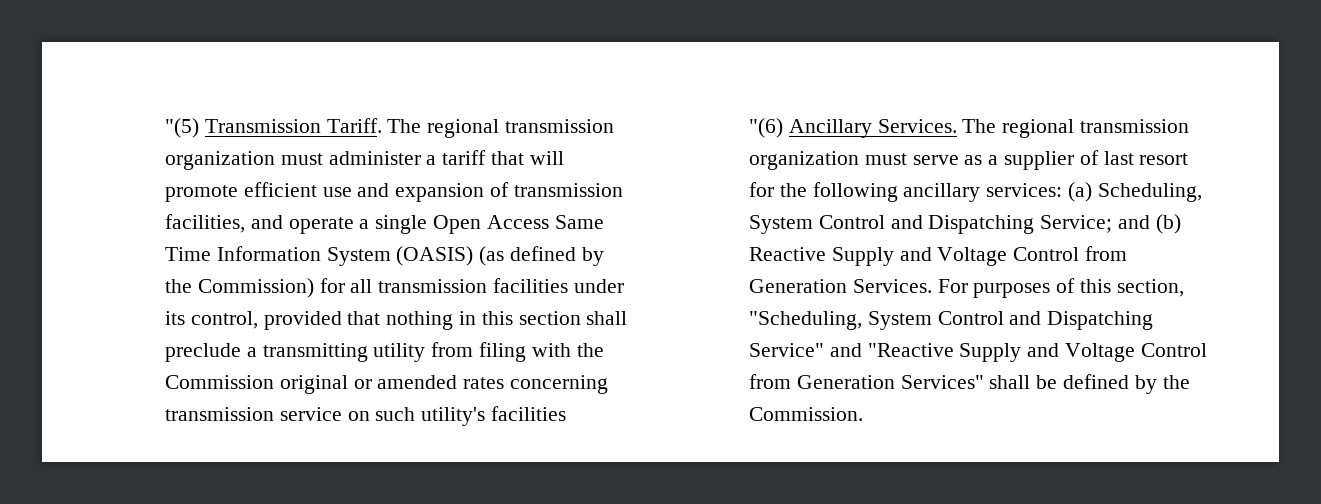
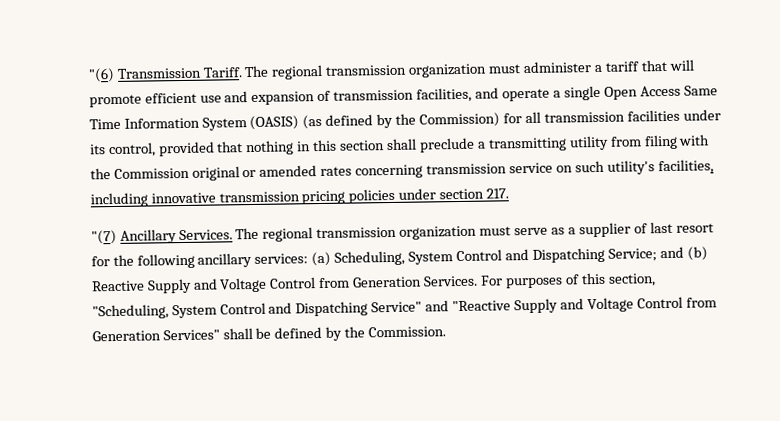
[164,118,199,138] "(5) -> [87,67,115,83] "(6)
[491,406,567,421] [748,118,783,138] facilities // "(6) -> [657,159,714,175] [89,188,510,208] [90,229,117,245] facilities, including innovative transmission pricing policies under section 217. // "(7)

